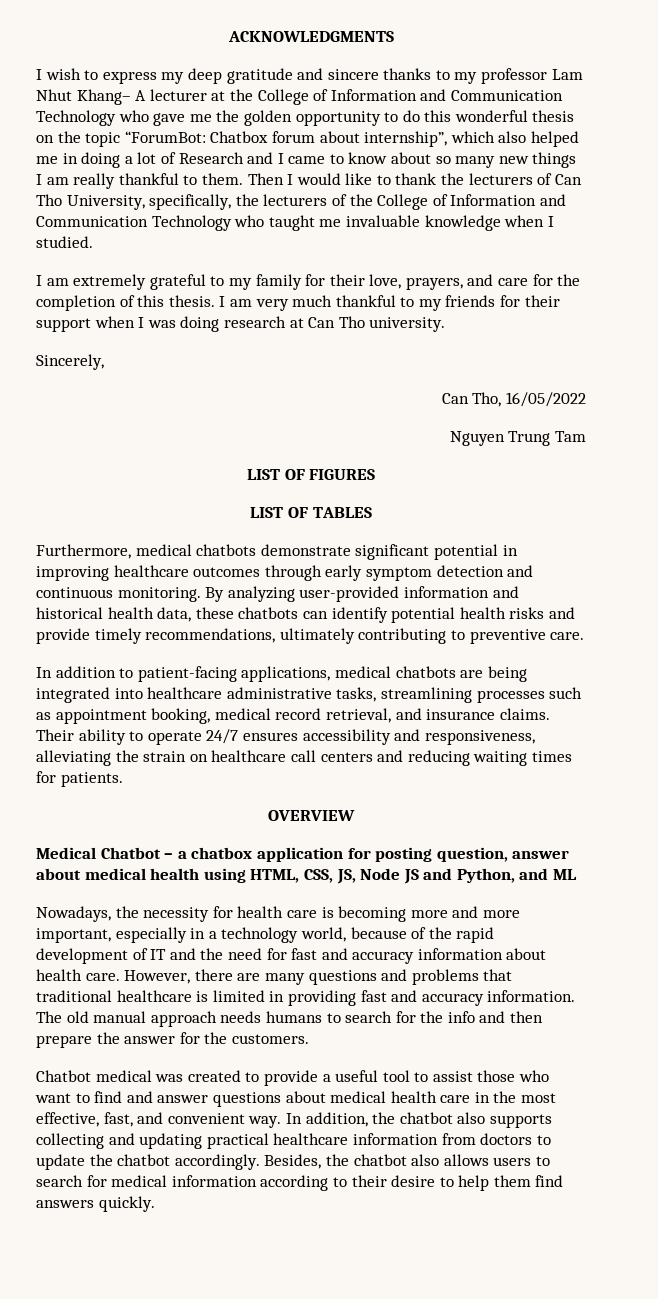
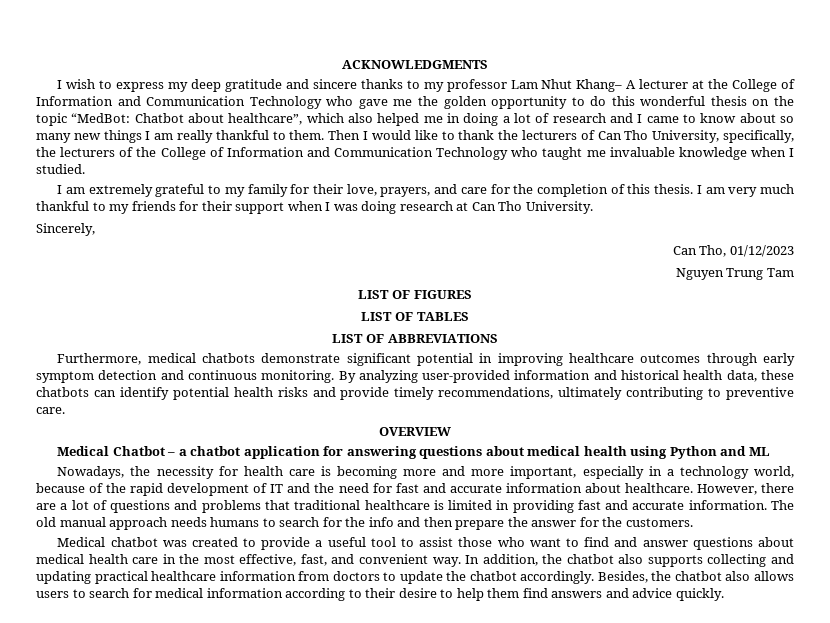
[124,131,448,147] “ForumBot: Chatbox forum about internship”, -> [71,113,303,125] “MedBot: Chatbot about healthcare”,
[178,152,244,164] Research -> [552,113,606,123] research
[369,317,446,332] university. -> [525,201,593,214] University.
[505,392,586,407] 16/05/2022 -> [730,245,794,257] 01/12/2023
(372, 512) none -> [332,334,498,343] // LIST OF ABBREVIATIONS
[36,666,527,682] [36,687,583,703] [36,708,550,724] [36,729,535,745] [36,750,572,766] [36,771,123,787] // In addition to patient-facing applications, medical chatbots are being integrated into healthcare administrative tasks, streamlining processes such as appointment booking, medical record retrieval, and insurance claims. Their ability to operate 24/7 ensures accessibility and responsiveness, alleviating the strain on healthcare call centers and reducing waiting times for patients. -> (65, 410) none
[191,847,253,859] chatbox -> [190,446,241,456] chatbot
[375,847,570,862] posting question, answer -> [346,446,483,459] answering questions
[250,868,515,884] HTML, CSS, JS, Node JS and Python, -> [669,446,717,459] Python
[352,951,415,964] accuracy -> [449,484,502,493] accurate
[36,969,120,981] health care. -> [624,483,693,493] healthcare.
[264,973,305,985] many -> [60,500,107,510] a lot of
[421,993,484,1006] accuracy -> [632,501,685,510] accurate
[36,1070,152,1082] Chatbot medical -> [57,537,158,547] Medical chatbot
(94, 1204) none -> [605,588,673,598] and advice

